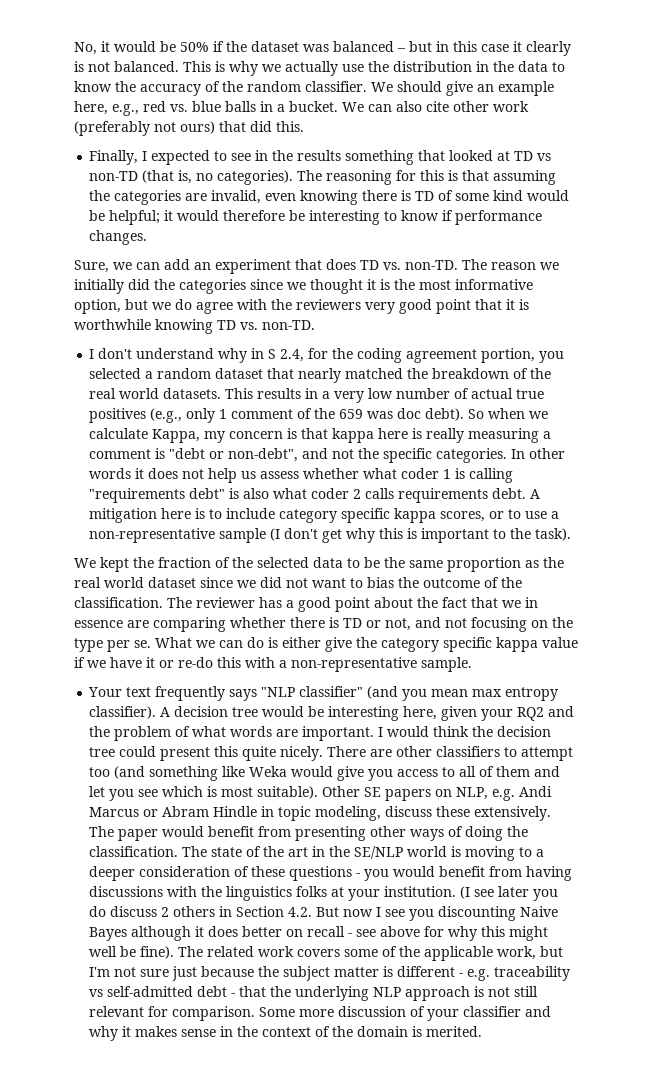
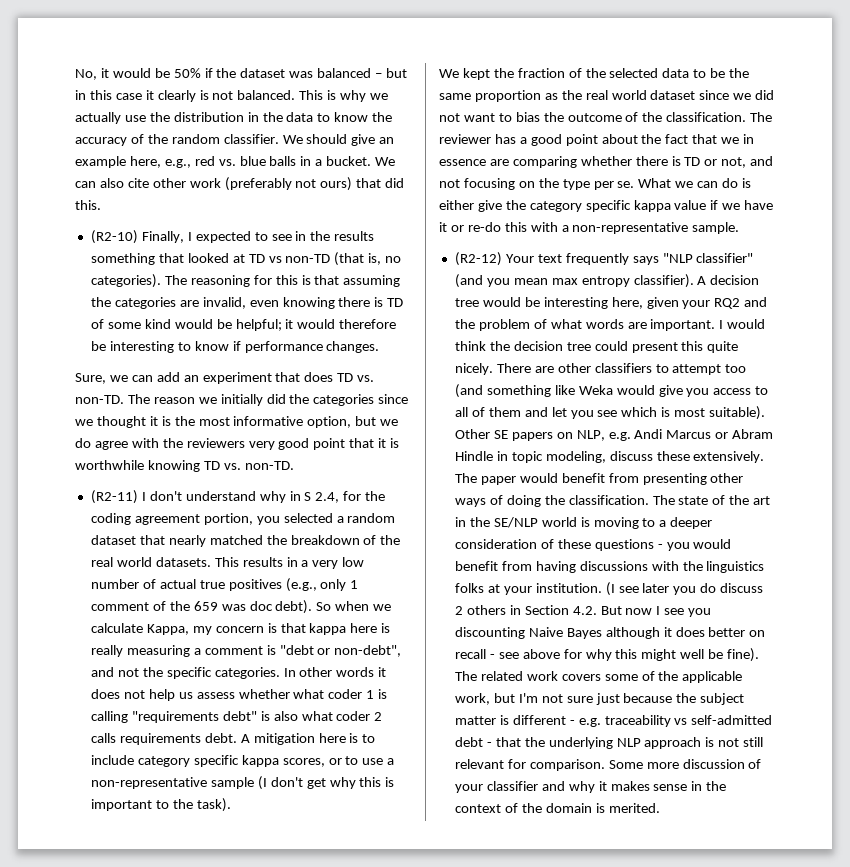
(304, 126) none -> [90,230,138,244] (R2-10)
(315, 325) none -> [90,490,138,504] (R2-11)
(472, 664) none -> [454,252,502,266] (R2-12)

